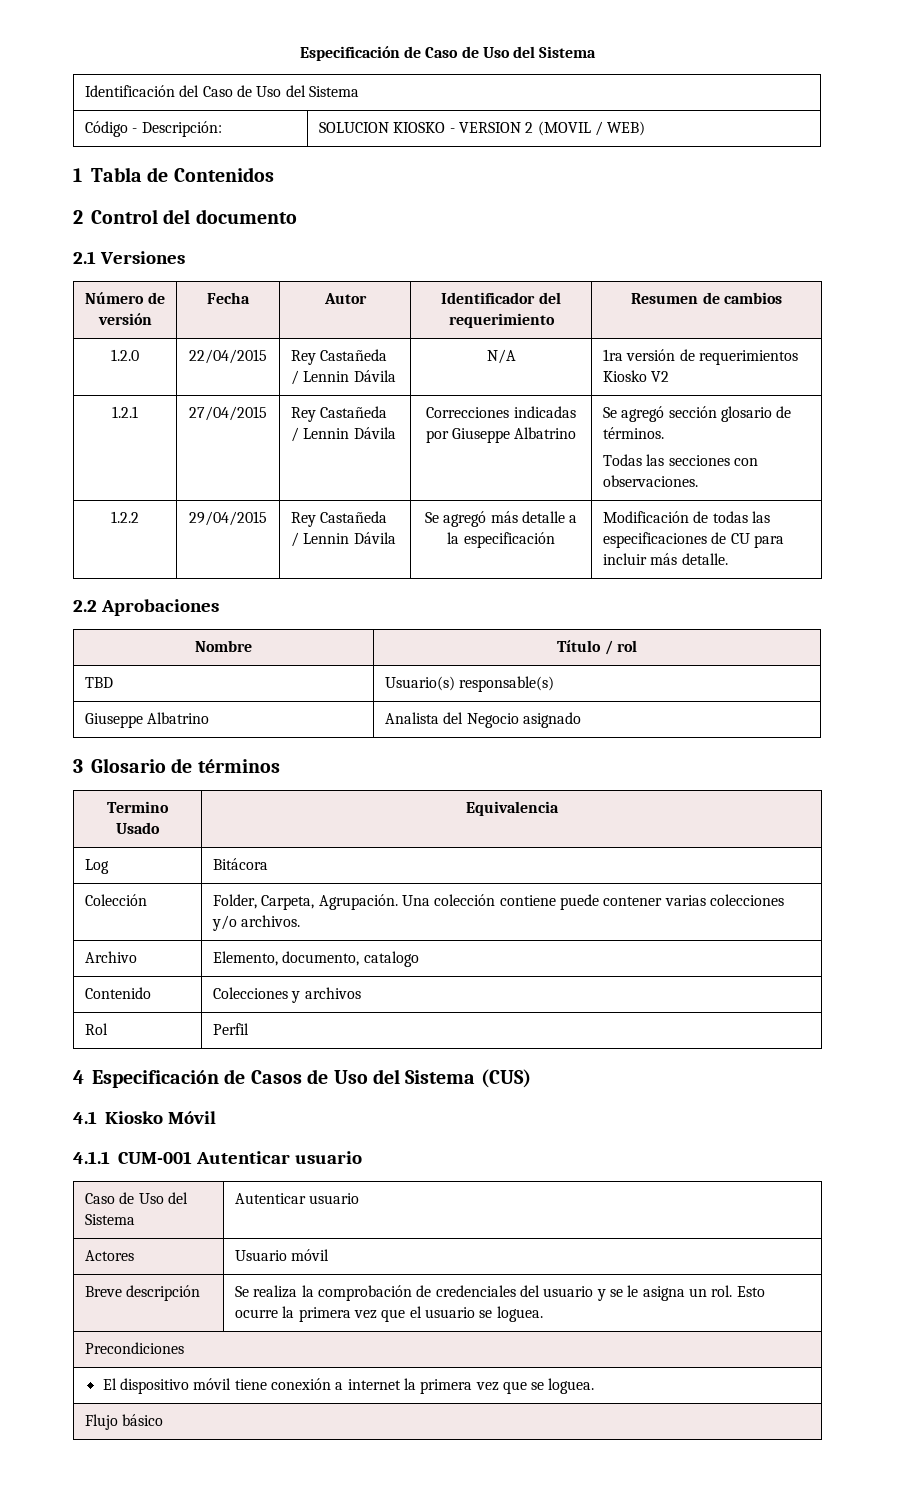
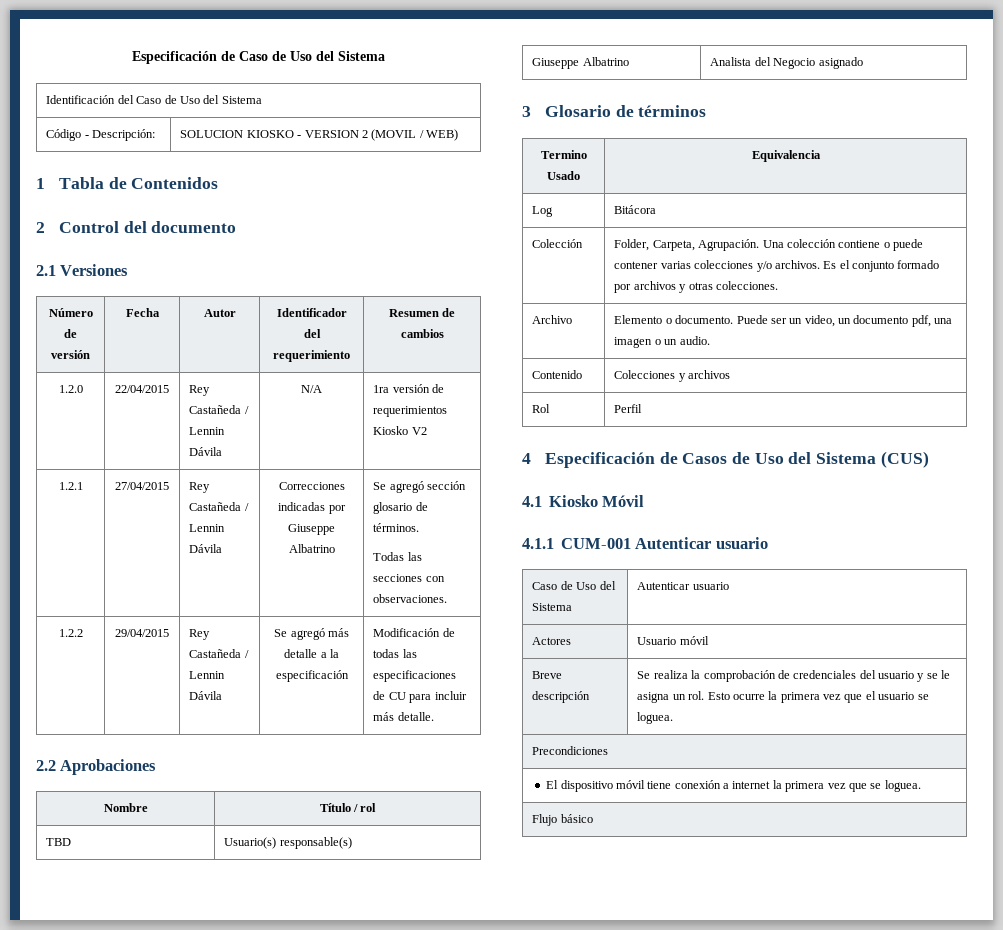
(556, 900) none -> [883,242,890,248] o
[85,951,138,963] [213,951,419,967] // Archivo | Elemento, documento, catalogo -> [823,260,940,272] [614,281,778,293] [532,315,573,324] [614,315,953,327] [614,336,710,348] Es el conjunto formado por archivos y otras colecciones. // Archivo | Elemento o documento. Puede ser un video, un documento pdf, una imagen o un audio.

